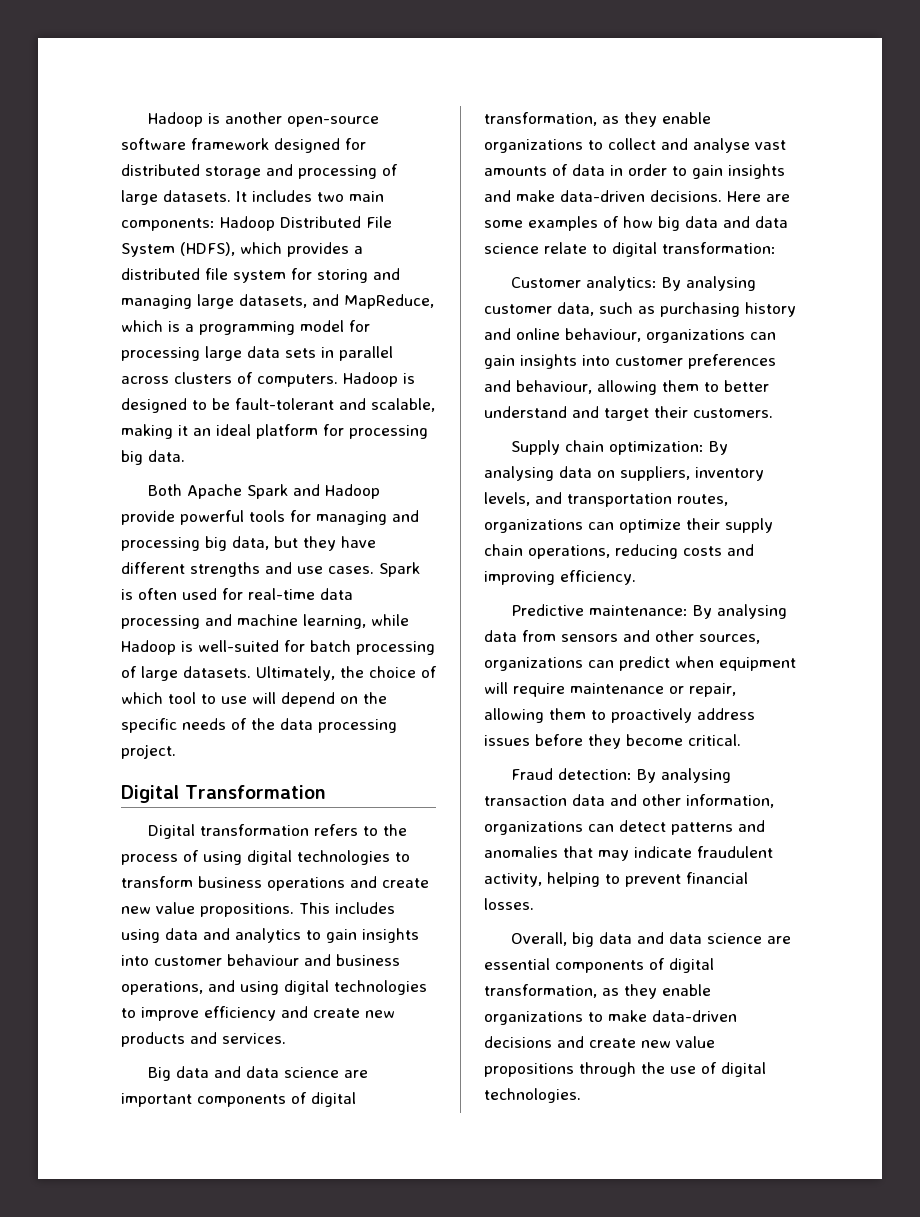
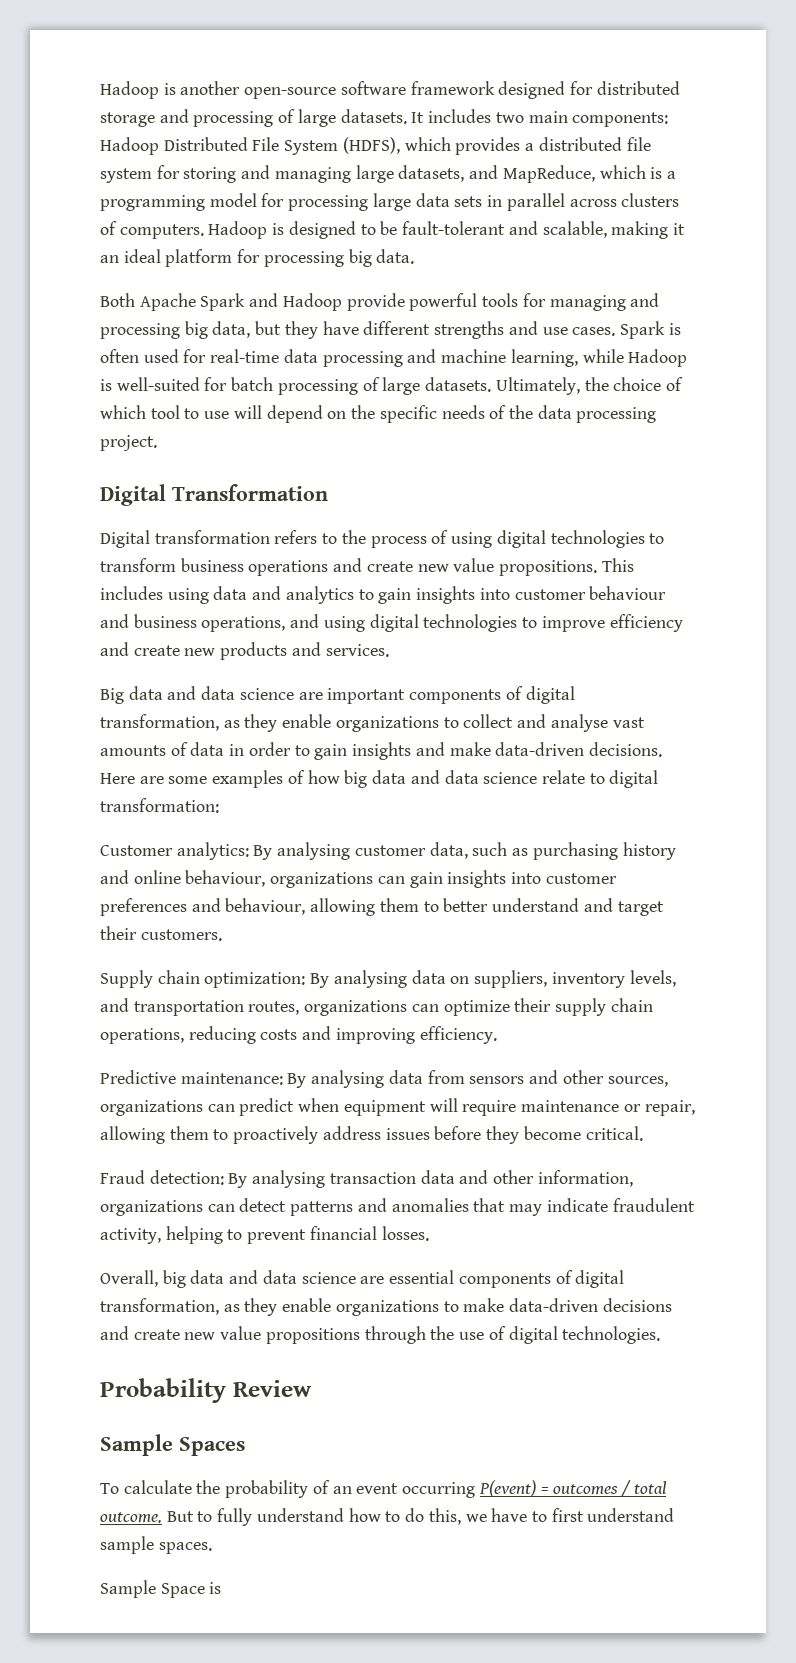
(581, 1095) none -> [100,1378,311,1403] [100,1434,245,1456] [100,1480,667,1498] [100,1508,675,1526] [100,1536,212,1554] [100,1580,222,1598] // Probability Review // Sample Spaces // To calculate the probability of an event occurring P(event) = outcomes / total outcome. But to fully understand how to do this, we have to first understand sample spaces. // Sample Space is

